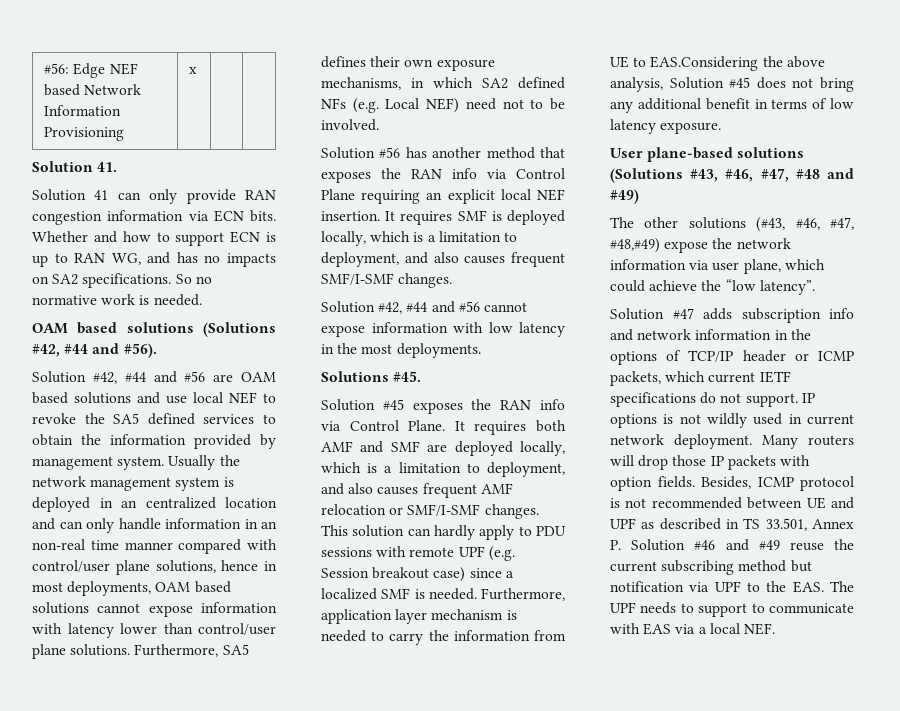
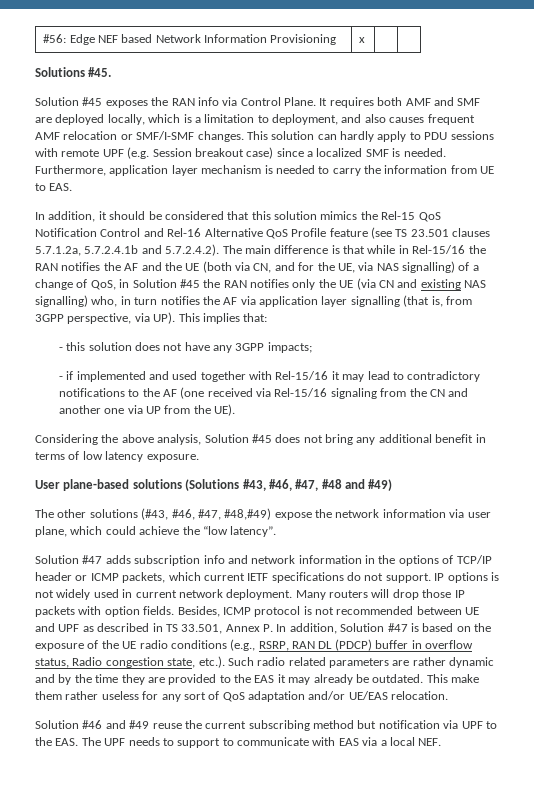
[32,161,118,172] [32,189,276,204] [32,210,276,225] [32,231,276,246] [32,252,276,267] [32,273,212,288] [32,294,202,306] [32,322,276,337] [32,343,157,358] [32,371,276,384] [32,392,276,404] [32,413,276,425] [32,434,276,449] [32,455,240,470] [32,476,234,491] [32,497,277,512] [32,518,277,533] [32,539,277,554] [32,560,277,575] [32,581,231,596] [32,602,277,617] [32,623,276,638] [32,644,249,659] [321,56,495,71] [321,77,565,90] [321,98,565,113] [321,119,379,131] [321,147,565,159] [321,168,565,183] [321,189,565,204] [321,210,565,225] [321,231,517,246] [321,252,565,267] [321,273,453,288] [321,301,527,314] [321,322,565,337] [321,343,481,358] // Solution 41. // Solution 41 can only provide RAN congestion information via ECN bits. Whether and how to support ECN is up to RAN WG, and has no impacts on SA2 specifications. So no normative work is needed. // OAM based solutions (Solutions #42, #44 and #56). // Solution #42, #44 and #56 are OAM based solutions and use local NEF to revoke the SA5 defined services to obtain the information provided by management system. Usually the network management system is deployed in an centralized location and can only handle information in an non-real time manner compared with control/user plane solutions, hence in most deployments, OAM based solutions cannot expose information with latency lower than control/user plane solutions. Furthermore, SA5 defines their own exposure mechanisms, in which SA2 defined NFs (e.g. Local NEF) need not to be involved. // Solution #56 has another method that exposes the RAN info via Control Plane requiring an explicit local NEF insertion. It requires SMF is deployed locally, which is a limitation to deployment, and also causes frequent SMF/I-SMF changes. // Solution #42, #44 and #56 cannot expose information with low latency in the most deployments. -> (366, 40) none
[650,56,759,71] EAS.Considering -> [49,183,73,191] [35,211,441,222] [35,227,491,239] [35,244,486,256] [35,261,479,273] [35,278,486,290] [35,295,472,307] [35,312,268,324] [58,342,312,353] [58,371,481,382] [58,387,469,399] [58,404,236,416] [35,434,98,445] EAS. // In addition, it should be considered that this solution mimics the Rel-15 QoS Notification Control and Rel-16 Alternative QoS Profile feature (see TS 23.501 clauses 5.7.1.2a, 5.7.2.4.1b and 5.7.2.4.2). The main difference is that while in Rel-15/16 the RAN notifies the AF and the UE (both via CN, and for the UE, via NAS signalling) of a change of QoS, in Solution #45 the RAN notifies only the UE (via CN and existing NAS signalling) who, in turn notifies the AF via application layer signalling (that is, from 3GPP perspective, via UP). This implies that: // - this solution does not have any 3GPP impacts; // - if implemented and used together with Rel-15/16 it may lead to contradictory notifications to the AF (one received via Rel-15/16 signaling from the CN and another one via UP from the UE). // Considering
[707,413,747,428] wildly -> [56,589,91,600] widely
(621, 545) none -> [276,623,491,634] [35,639,473,651] [35,656,495,668] [35,674,479,685] [35,691,449,702] In addition, Solution #47 is based on the exposure of the UE radio conditions (e.g., RSRP, RAN DL (PDCP) buffer in overflow status, Radio congestion state, etc.). Such radio related parameters are rather dynamic and by the time they are provided to the EAS it may already be outdated. This make them rather useless for any sort of QoS adaptation and/or UE/EAS relocation. //

